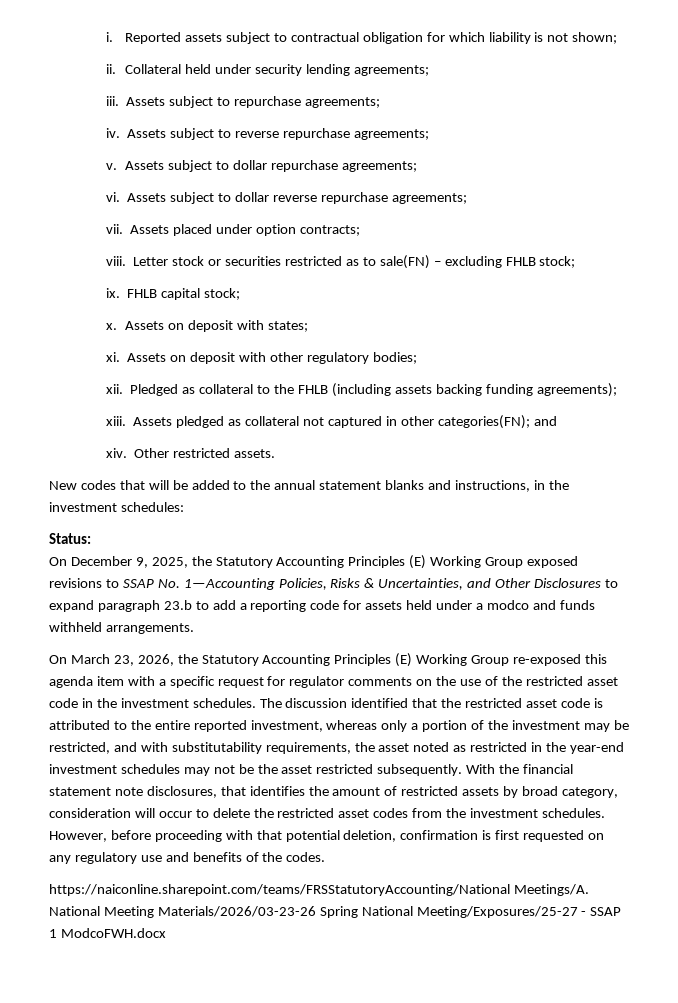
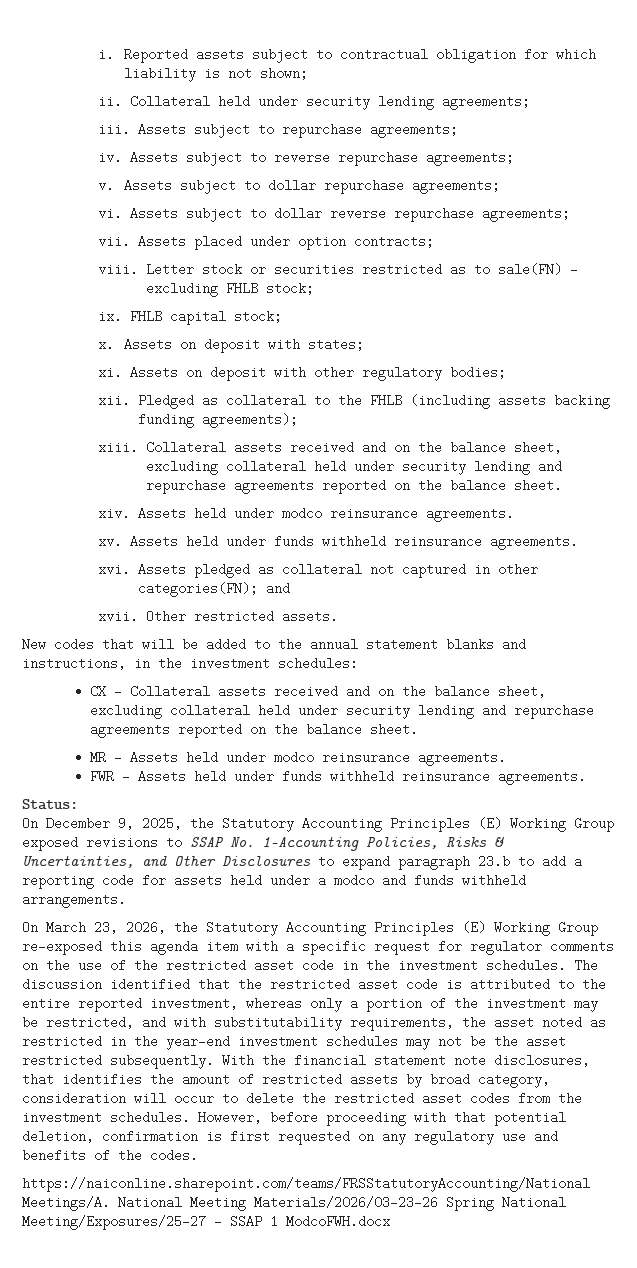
(127, 421) none -> [145,441,562,454] [145,460,562,475] [145,479,562,494] [98,507,514,522] [98,535,578,550] [98,563,131,576] Collateral assets received and on the balance sheet, excluding collateral held under security lending and repurchase agreements reported on the balance sheet. // xiv. Assets held under modco reinsurance agreements. // xv. Assets held under funds withheld reinsurance agreements. // xvi.
[106,448,128,458] xiv. -> [98,610,139,623] xvii.
(184, 507) none -> [89,685,546,698] [89,704,594,719] [89,723,418,738] [89,751,506,766] [89,770,586,785] // CX - Collateral assets received and on the balance sheet, excluding collateral held under security lending and repurchase agreements reported on the balance sheet. // MR - Assets held under modco reinsurance agreements. // FWR - Assets held under funds withheld reinsurance agreements.

